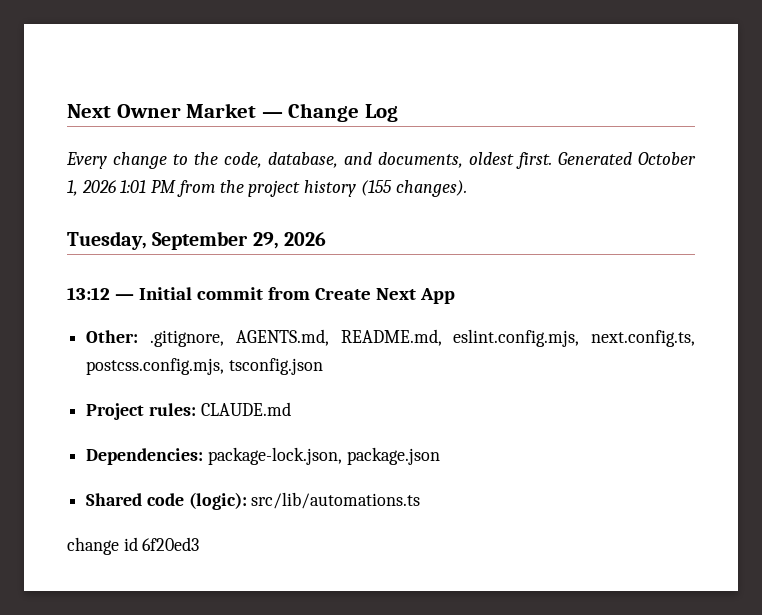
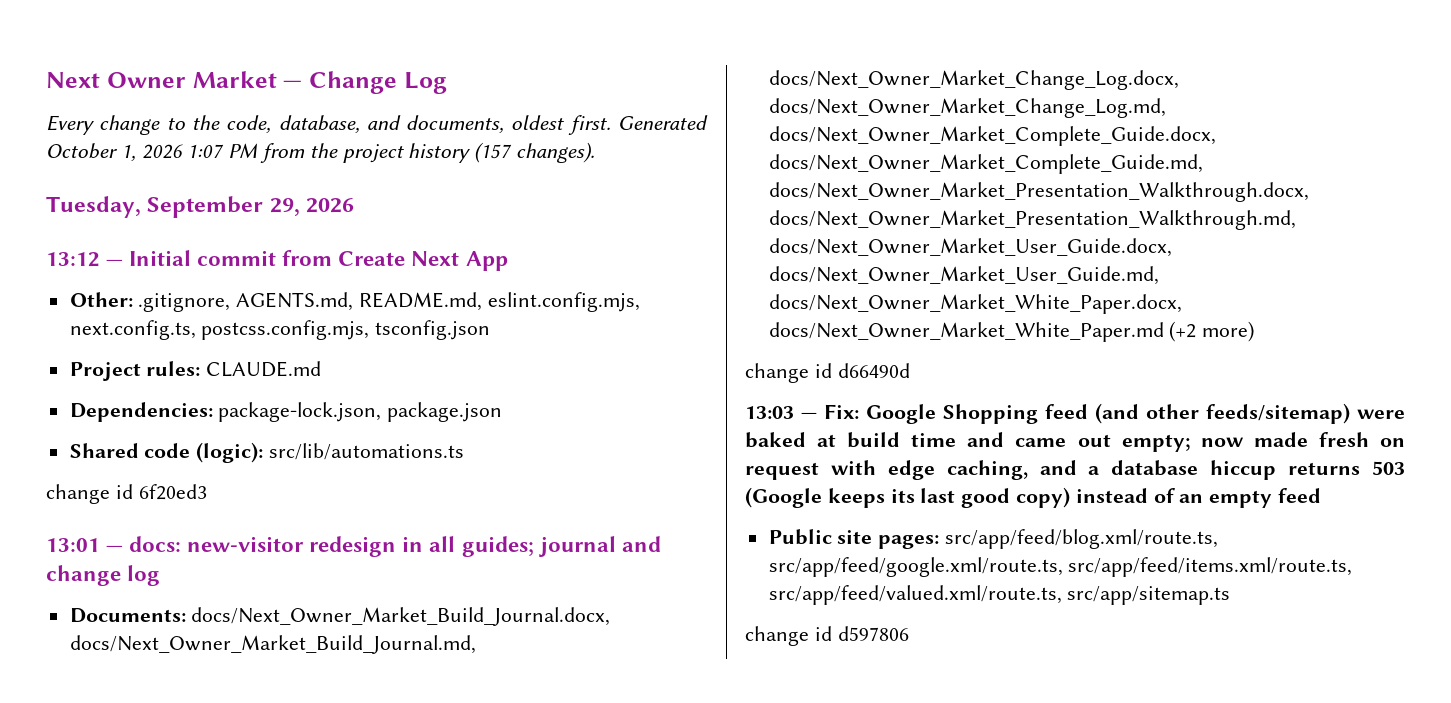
[120,180,147,193] 1:01 -> [187,144,225,158] 1:07
[360,180,392,196] (155 -> [474,142,513,163] (157
(200, 544) none -> [46,536,661,557] [46,565,161,586] [69,607,611,626] [69,635,476,654] [768,70,1179,90] [768,98,1166,118] [768,126,1216,146] [768,154,1203,174] [768,182,1309,202] [768,210,1296,230] [768,238,1172,257] [768,266,1159,285] [768,294,1182,314] [768,321,1255,342] [745,363,910,383] [745,403,1405,424] [745,432,1405,452] [745,460,1405,480] [745,487,1322,508] [768,529,1219,549] [768,557,1353,577] [768,585,1231,605] [745,626,909,646] // 13:01 — docs: new-visitor redesign in all guides; journal and change log // Documents: docs/Next_Owner_Market_Build_Journal.docx, docs/Next_Owner_Market_Build_Journal.md, docs/Next_Owner_Market_Change_Log.docx, docs/Next_Owner_Market_Change_Log.md, docs/Next_Owner_Market_Complete_Guide.docx, docs/Next_Owner_Market_Complete_Guide.md, docs/Next_Owner_Market_Presentation_Walkthrough.docx, docs/Next_Owner_Market_Presentation_Walkthrough.md, docs/Next_Owner_Market_User_Guide.docx, docs/Next_Owner_Market_User_Guide.md, docs/Next_Owner_Market_White_Paper.docx, docs/Next_Owner_Market_White_Paper.md (+2 more) // change id d66490d // 13:03 — Fix: Google Shopping feed (and other feeds/sitemap) were baked at build time and came out empty; now made fresh on request with edge caching, and a database hiccup returns 503 (Google keeps its last good copy) instead of an empty feed // Public site pages: src/app/feed/blog.xml/route.ts, src/app/feed/google.xml/route.ts, src/app/feed/items.xml/route.ts, src/app/feed/valued.xml/route.ts, src/app/sitemap.ts // change id d597806

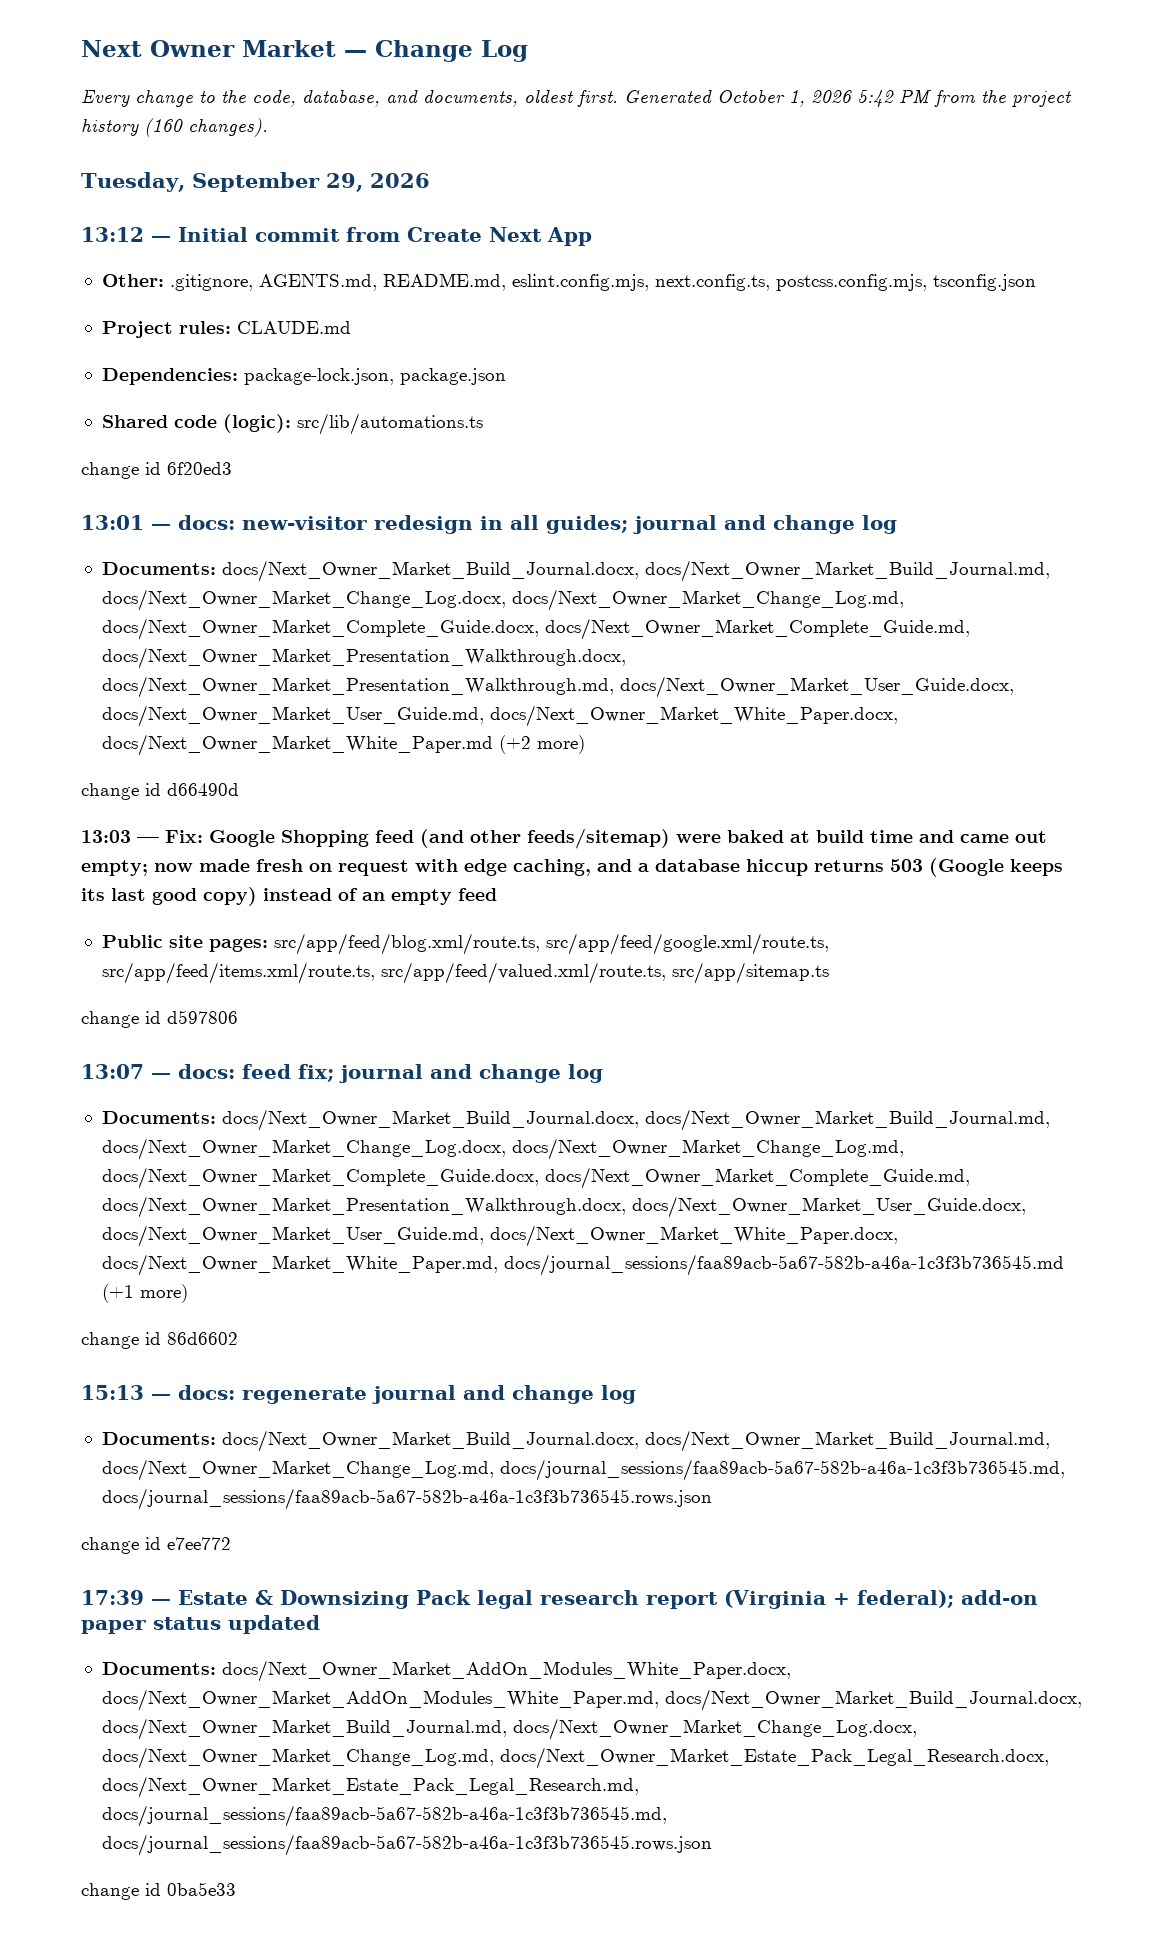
[187,144,225,158] 1:07 -> [857,90,894,107] 5:42
[474,142,513,163] (157 -> [144,118,183,137] (160
(909, 633) none -> [81,1064,603,1083] [101,1109,1050,1131] [101,1138,904,1160] [101,1167,970,1189] [101,1196,1026,1218] [101,1225,898,1247] [101,1254,1064,1276] [101,1284,188,1303] [81,1332,238,1349] [81,1385,636,1404] [101,1430,1050,1452] [101,1459,1065,1481] [101,1488,712,1510] [81,1537,231,1554] [81,1590,1038,1609] [81,1615,320,1634] [101,1660,791,1682] [101,1689,1082,1711] [101,1718,917,1740] [101,1747,1049,1769] [101,1776,639,1798] [101,1805,667,1827] [101,1834,712,1856] [81,1882,236,1900] // 13:07 — docs: feed fix; journal and change log // Documents: docs/Next_Owner_Market_Build_Journal.docx, docs/Next_Owner_Market_Build_Journal.md, docs/Next_Owner_Market_Change_Log.docx, docs/Next_Owner_Market_Change_Log.md, docs/Next_Owner_Market_Complete_Guide.docx, docs/Next_Owner_Market_Complete_Guide.md, docs/Next_Owner_Market_Presentation_Walkthrough.docx, docs/Next_Owner_Market_User_Guide.docx, docs/Next_Owner_Market_User_Guide.md, docs/Next_Owner_Market_White_Paper.docx, docs/Next_Owner_Market_White_Paper.md, docs/journal_sessions/faa89acb-5a67-582b-a46a-1c3f3b736545.md (+1 more) // change id 86d6602 // 15:13 — docs: regenerate journal and change log // Documents: docs/Next_Owner_Market_Build_Journal.docx, docs/Next_Owner_Market_Build_Journal.md, docs/Next_Owner_Market_Change_Log.md, docs/journal_sessions/faa89acb-5a67-582b-a46a-1c3f3b736545.md, docs/journal_sessions/faa89acb-5a67-582b-a46a-1c3f3b736545.rows.json // change id e7ee772 // 17:39 — Estate & Downsizing Pack legal research report (Virginia + federal); add-on paper status updated // Documents: docs/Next_Owner_Market_AddOn_Modules_White_Paper.docx, docs/Next_Owner_Market_AddOn_Modules_White_Paper.md, docs/Next_Owner_Market_Build_Journal.docx, docs/Next_Owner_Market_Build_Journal.md, docs/Next_Owner_Market_Change_Log.docx, docs/Next_Owner_Market_Change_Log.md, docs/Next_Owner_Market_Estate_Pack_Legal_Research.docx, docs/Next_Owner_Market_Estate_Pack_Legal_Research.md, docs/journal_sessions/faa89acb-5a67-582b-a46a-1c3f3b736545.md, docs/journal_sessions/faa89acb-5a67-582b-a46a-1c3f3b736545.rows.json // change id 0ba5e33

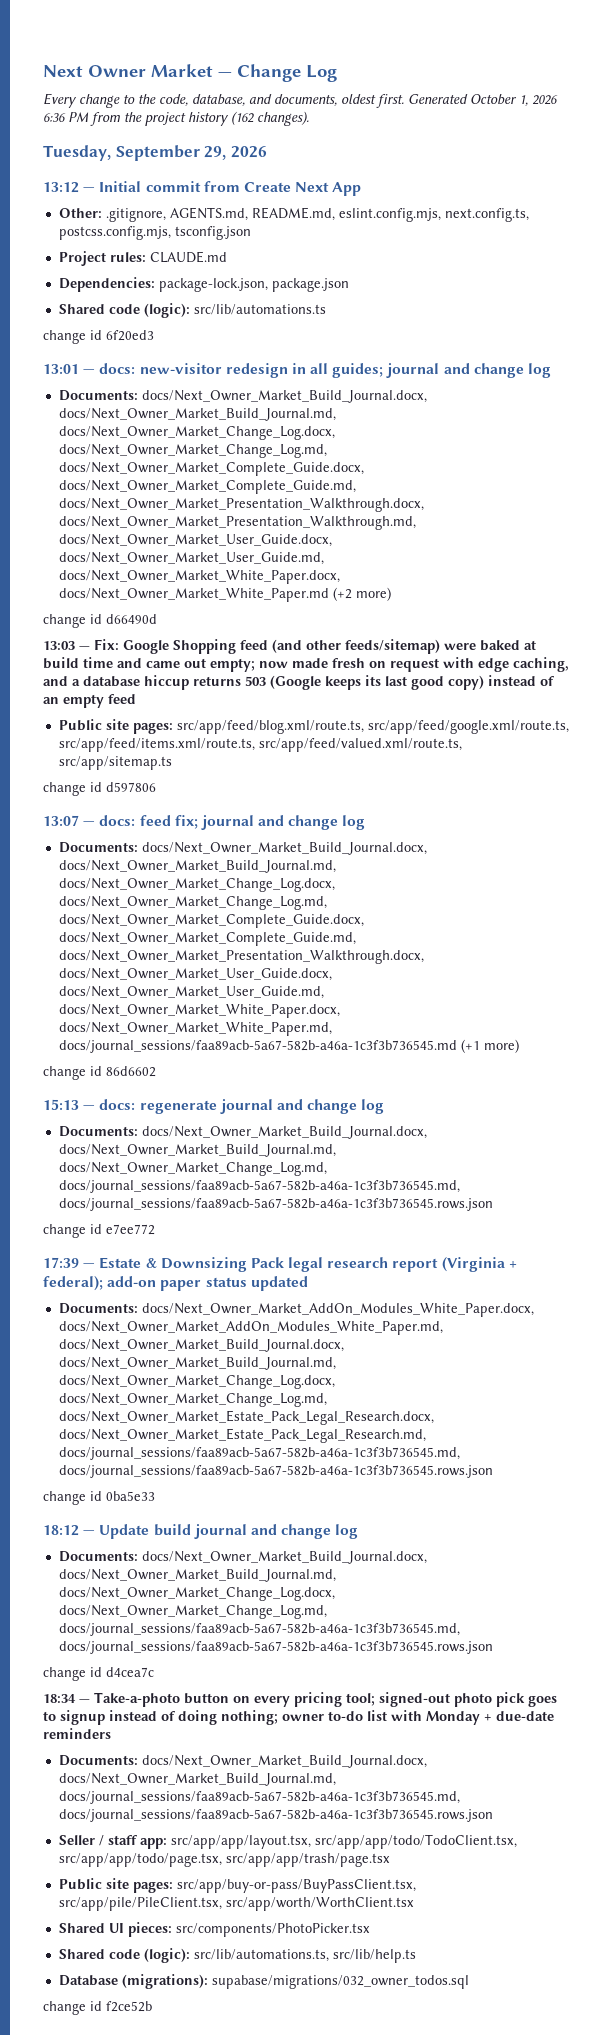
[857,90,894,107] 5:42 -> [43,113,66,122] 6:36
[144,118,183,137] (160 -> [231,111,254,125] (162
(236, 1889) none -> [43,1524,359,1539] [58,1551,427,1564] [58,1569,336,1582] [58,1587,335,1601] [58,1605,327,1619] [58,1623,460,1636] [58,1641,493,1654] [43,1667,154,1681] [43,1692,557,1707] [43,1710,554,1725] [43,1728,111,1739] [58,1755,427,1768] [58,1773,336,1786] [58,1791,460,1804] [58,1809,493,1822] [58,1834,517,1849] [58,1853,390,1867] [58,1878,416,1893] [58,1897,414,1911] [58,1922,370,1937] [58,1948,416,1963] [58,1974,469,1989] [43,2001,152,2015] // 18:12 — Update build journal and change log // Documents: docs/Next_Owner_Market_Build_Journal.docx, docs/Next_Owner_Market_Build_Journal.md, docs/Next_Owner_Market_Change_Log.docx, docs/Next_Owner_Market_Change_Log.md, docs/journal_sessions/faa89acb-5a67-582b-a46a-1c3f3b736545.md, docs/journal_sessions/faa89acb-5a67-582b-a46a-1c3f3b736545.rows.json // change id d4cea7c // 18:34 — Take-a-photo button on every pricing tool; signed-out photo pick goes to signup instead of doing nothing; owner to-do list with Monday + due-date reminders // Documents: docs/Next_Owner_Market_Build_Journal.docx, docs/Next_Owner_Market_Build_Journal.md, docs/journal_sessions/faa89acb-5a67-582b-a46a-1c3f3b736545.md, docs/journal_sessions/faa89acb-5a67-582b-a46a-1c3f3b736545.rows.json // Seller / staff app: src/app/app/layout.tsx, src/app/app/todo/TodoClient.tsx, src/app/app/todo/page.tsx, src/app/app/trash/page.tsx // Public site pages: src/app/buy-or-pass/BuyPassClient.tsx, src/app/pile/PileClient.tsx, src/app/worth/WorthClient.tsx // Shared UI pieces: src/components/PhotoPicker.tsx // Shared code (logic): src/lib/automations.ts, src/lib/help.ts // Database (migrations): supabase/migrations/032_owner_todos.sql // change id f2ce52b

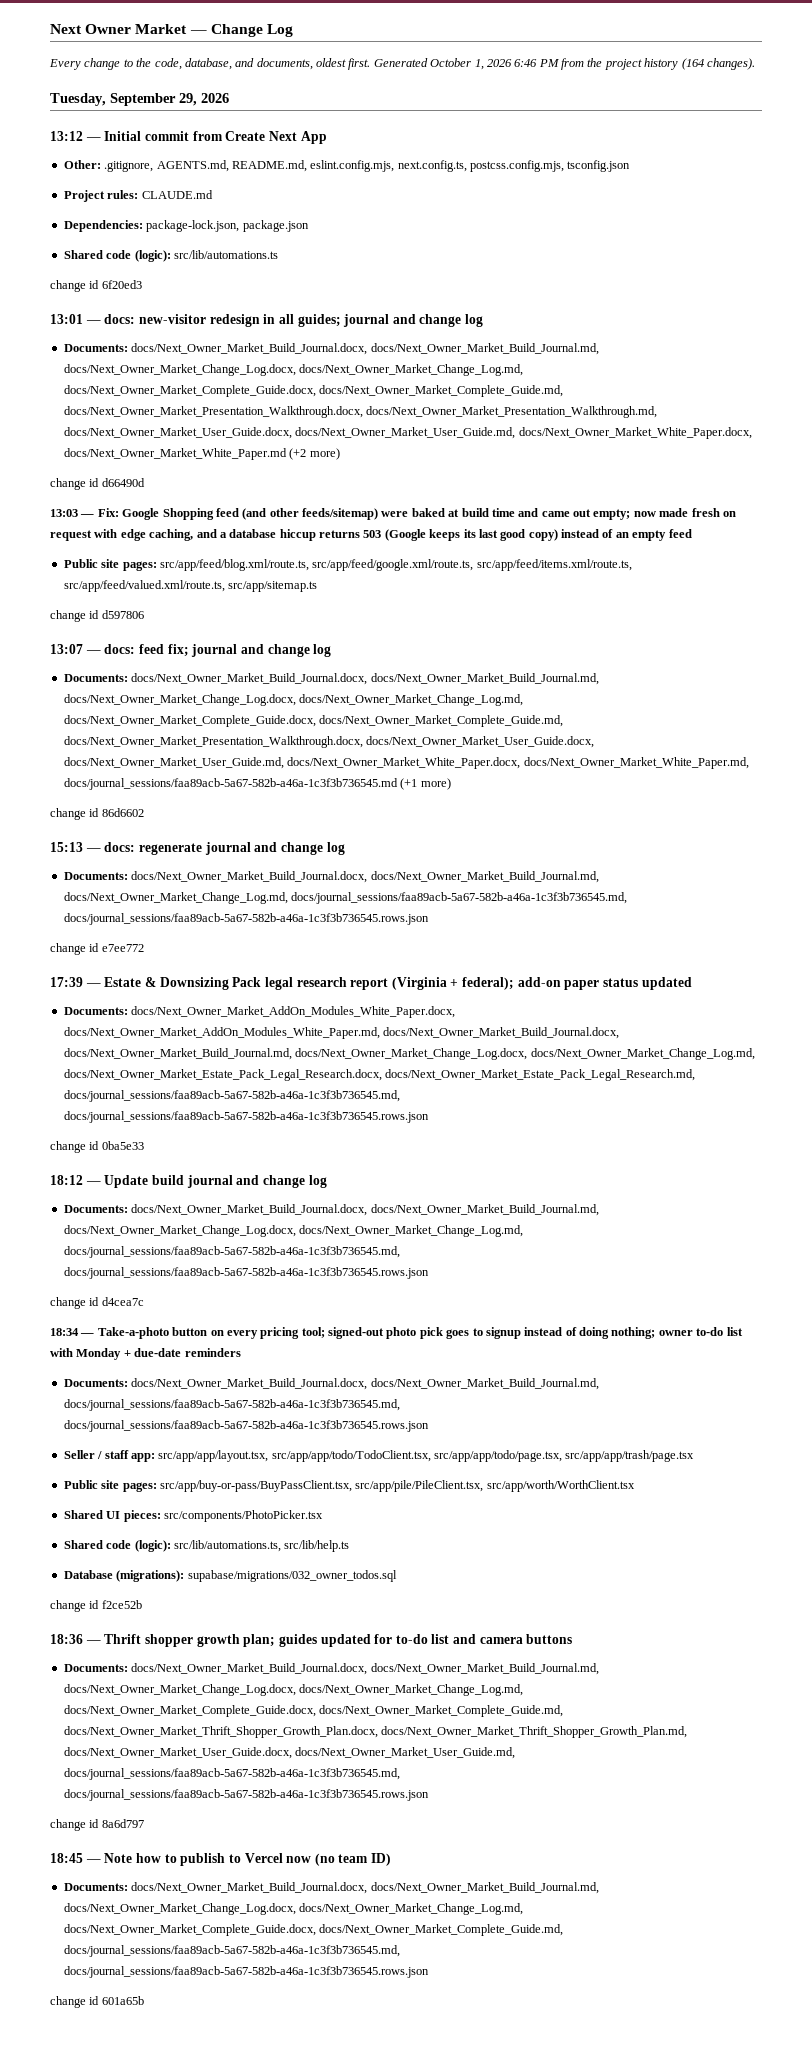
[43,113,66,122] 6:36 -> [514,59,538,67] 6:46
[231,111,254,125] (162 -> [681,58,704,70] (164
(152, 2006) none -> [50,1634,573,1647] [63,1663,599,1675] [63,1684,524,1696] [63,1705,564,1717] [63,1726,688,1738] [63,1747,516,1759] [63,1768,400,1780] [63,1789,429,1801] [50,1819,144,1831] [50,1853,392,1866] [63,1882,599,1894] [63,1903,524,1915] [63,1924,564,1936] [63,1945,400,1957] [63,1966,429,1978] [50,1996,144,2008] // 18:36 — Thrift shopper growth plan; guides updated for to-do list and camera buttons // Documents: docs/Next_Owner_Market_Build_Journal.docx, docs/Next_Owner_Market_Build_Journal.md, docs/Next_Owner_Market_Change_Log.docx, docs/Next_Owner_Market_Change_Log.md, docs/Next_Owner_Market_Complete_Guide.docx, docs/Next_Owner_Market_Complete_Guide.md, docs/Next_Owner_Market_Thrift_Shopper_Growth_Plan.docx, docs/Next_Owner_Market_Thrift_Shopper_Growth_Plan.md, docs/Next_Owner_Market_User_Guide.docx, docs/Next_Owner_Market_User_Guide.md, docs/journal_sessions/faa89acb-5a67-582b-a46a-1c3f3b736545.md, docs/journal_sessions/faa89acb-5a67-582b-a46a-1c3f3b736545.rows.json // change id 8a6d797 // 18:45 — Note how to publish to Vercel now (no team ID) // Documents: docs/Next_Owner_Market_Build_Journal.docx, docs/Next_Owner_Market_Build_Journal.md, docs/Next_Owner_Market_Change_Log.docx, docs/Next_Owner_Market_Change_Log.md, docs/Next_Owner_Market_Complete_Guide.docx, docs/Next_Owner_Market_Complete_Guide.md, docs/journal_sessions/faa89acb-5a67-582b-a46a-1c3f3b736545.md, docs/journal_sessions/faa89acb-5a67-582b-a46a-1c3f3b736545.rows.json // change id 601a65b

